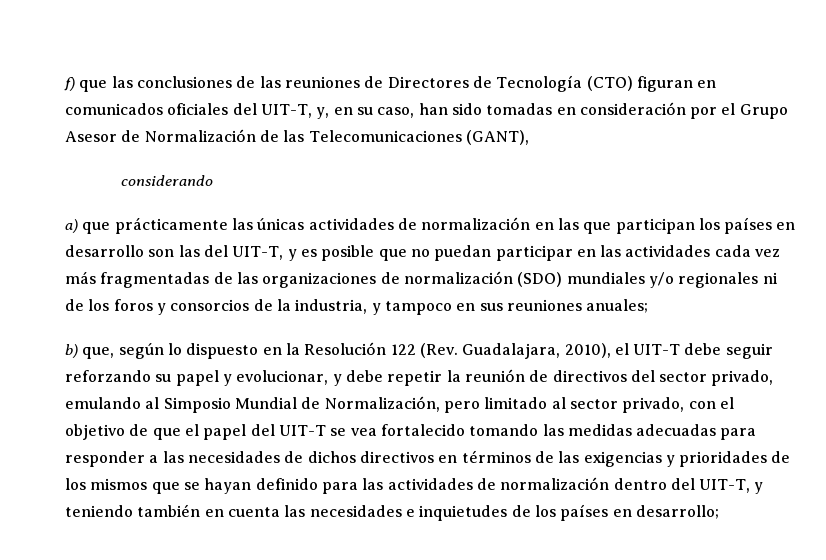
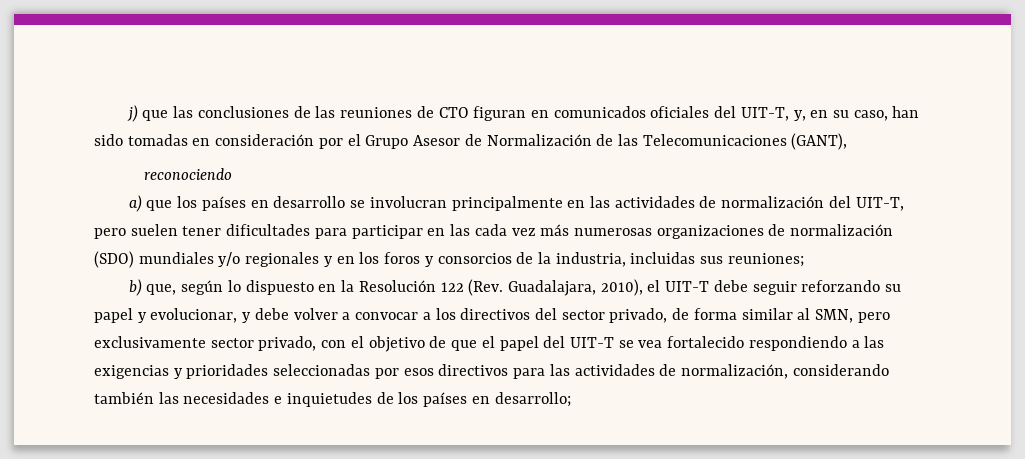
[64,77,75,91] f) -> [126,105,138,122] j)
[387,75,633,92] Directores de Tecnología (CTO) -> [438,107,469,118] CTO
[121,175,214,186] considerando -> [143,168,232,180] reconociendo
[114,217,796,234] [65,245,492,261] prácticamente las únicas actividades de normalización en las que participan los países en desarrollo son las del UIT-T, y es posible que no puedan -> [177,196,904,211] [94,224,347,239] los países en desarrollo se involucran principalmente en las actividades de normalización del UIT-T, pero suelen tener dificultades para
[625,245,711,257] actividades -> (471, 230) none
[100,272,258,288] fragmentadas de las -> [573,228,652,236] numerosas
[762,272,778,284] [65,299,84,311] ni de -> [323,256,355,267] y en
[371,299,649,315] y tampoco en sus reuniones anuales; -> [630,252,804,267] incluidas sus reuniones;
[387,369,774,386] [65,396,566,413] repetir la reunión de directivos del sector privado, emulando al Simposio Mundial de Normalización, pero limitado al -> [293,308,890,323] [94,336,206,348] volver a convocar a los directivos del sector privado, de forma similar al SMN, pero exclusivamente
[469,424,757,440] [65,450,791,467] [65,477,764,494] [65,504,280,517] tomando las medidas adecuadas para responder a las necesidades de dichos directivos en términos de las exigencias y prioridades de los mismos que se hayan definido para las actividades de normalización dentro del UIT-T, y teniendo también en cuenta -> [748,336,885,351] [94,364,889,379] [94,392,154,404] respondiendo a las exigencias y prioridades seleccionadas por esos directivos para las actividades de normalización, considerando también

